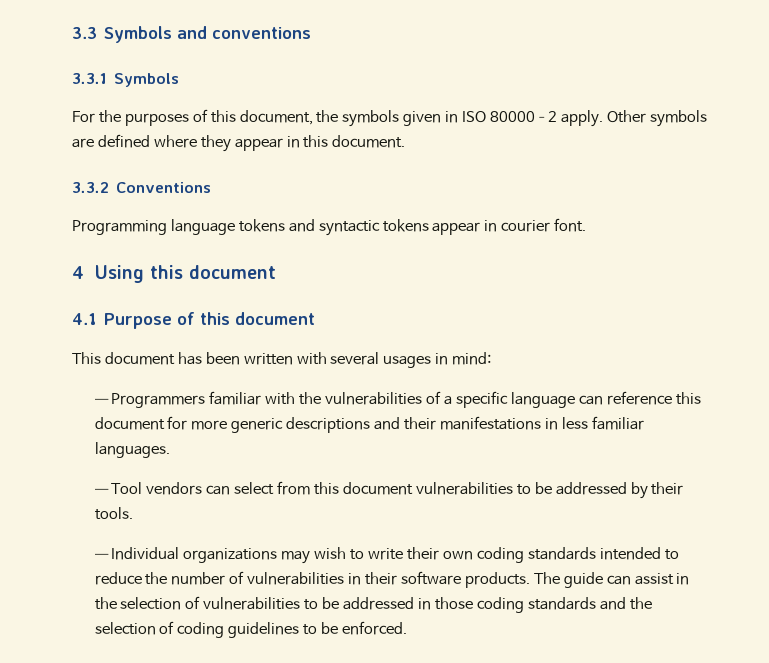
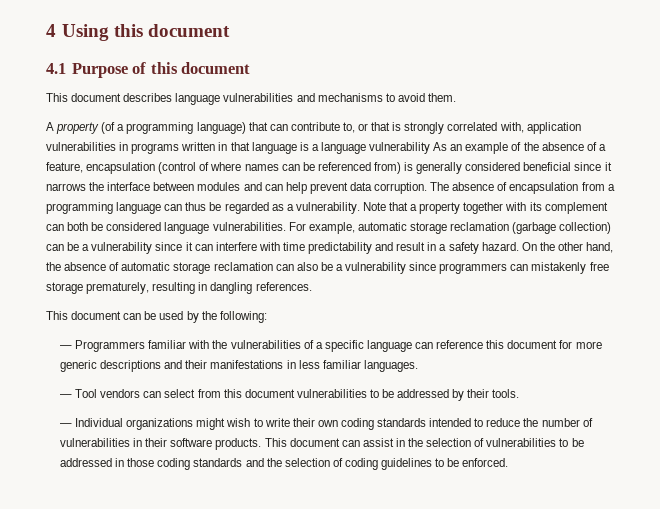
[72,26,312,43] [72,73,180,87] [72,109,707,127] [72,134,406,152] [72,182,212,193] [72,218,587,236] 3.3 Symbols and conventions // 3.3.1 Symbols // For the purposes of this document, the symbols given in ISO 80000–2 apply. Other symbols are defined where they appear in this document. // 3.3.2 Conventions // Programming language tokens and syntactic tokens appear in courier font. // -> (46, 30) none
[177,352,492,368] has been written with several usages in mind: -> [123,93,456,105] [46,122,581,134] [46,142,606,154] [46,162,612,174] [46,182,615,194] [46,202,608,214] [46,222,612,234] [46,242,614,254] [46,262,609,274] [46,282,312,294] [46,311,267,323] describes language vulnerabilities and mechanisms to avoid them. // A property (of a programming language) that can contribute to, or that is strongly correlated with, application vulnerabilities in programs written in that language is a language vulnerability As an example of the absence of a feature, encapsulation (control of where names can be referenced from) is generally considered beneficial since it narrows the interface between modules and can help prevent data corruption. The absence of encapsulation from a programming language can thus be regarded as a vulnerability. Note that a property together with its complement can both be considered language vulnerabilities. For example, automatic storage reclamation (garbage collection) can be a vulnerability since it can interfere with time predictability and result in a safety hazard. On the other hand, the absence of automatic storage reclamation can also be a vulnerability since programmers can mistakenly free storage prematurely, resulting in dangling references. // This document can be used by the following:
[281,551,311,564] may -> [196,418,226,430] might
[533,572,603,588] The guide -> [264,438,340,447] This document

